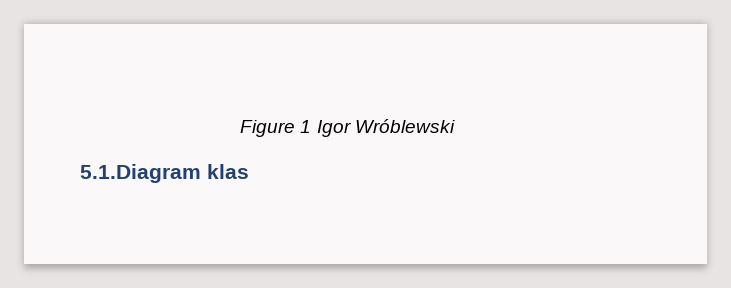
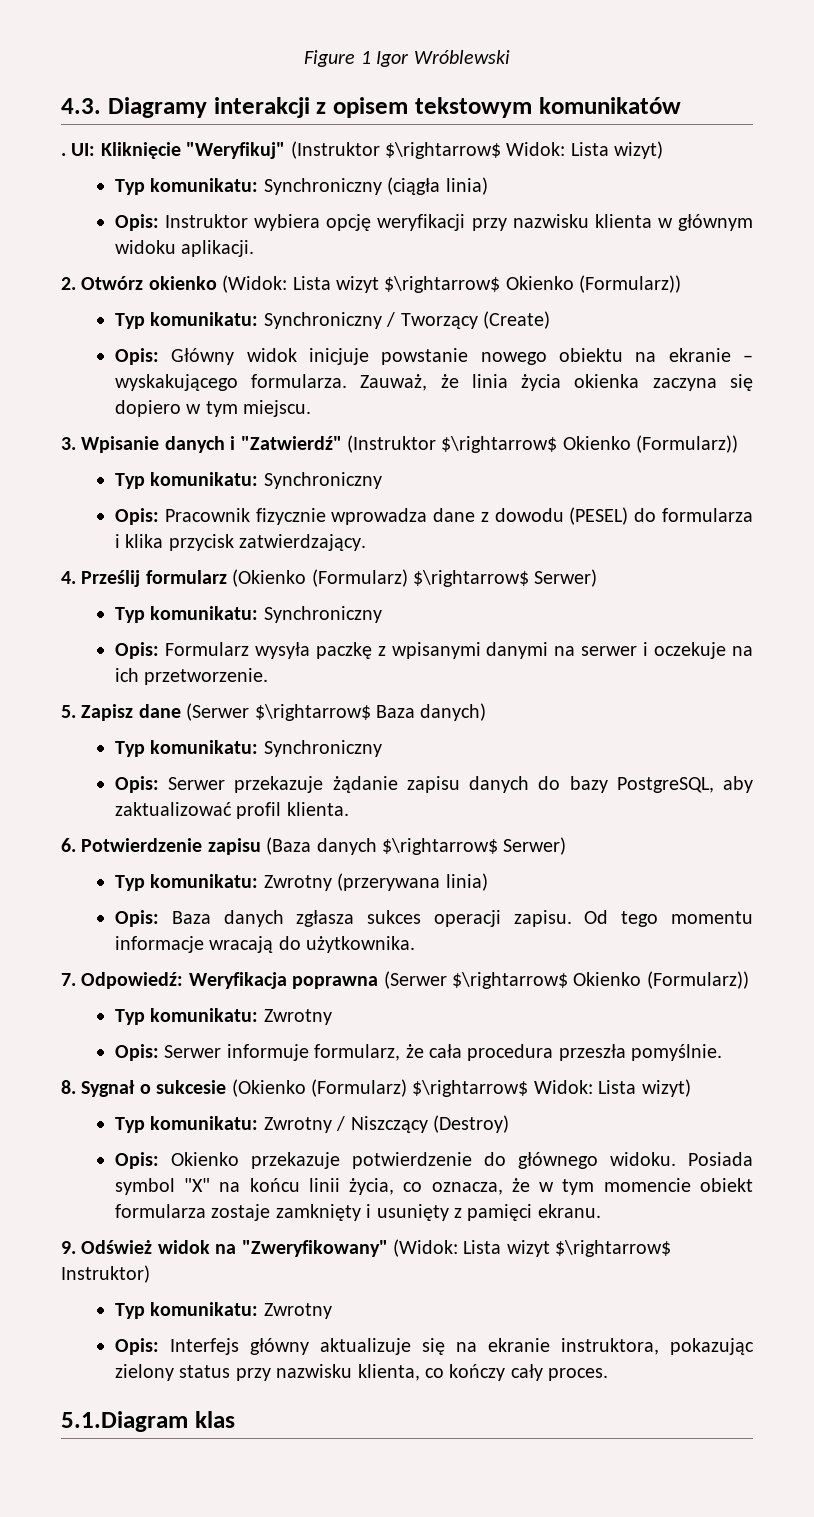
(455, 126) none -> [61,97,681,118] [61,141,664,159] [114,177,488,195] [114,214,754,231] [114,240,255,257] [61,275,682,293] [114,311,550,329] [114,348,753,365] [114,374,753,391] [114,400,312,417] [61,435,739,453] [114,472,382,489] [114,507,753,525] [114,534,367,551] [61,569,598,587] [114,606,382,623] [114,642,753,659] [114,668,269,685] [61,703,487,721] [114,740,382,757] [114,776,753,793] [114,802,349,819] [61,837,567,855] [114,873,488,891] [114,910,753,927] [114,936,416,953] [61,971,749,989] [114,1008,332,1025] [114,1044,723,1061] [61,1079,691,1097] [114,1115,509,1133] [114,1152,753,1169] [114,1178,753,1195] [114,1204,601,1221] [61,1239,672,1257] [61,1265,150,1283] [114,1302,332,1319] [114,1338,754,1355] [114,1364,609,1381] // 4.3. Diagramy interakcji z opisem tekstowym komunikatów // . UI: Kliknięcie "Weryfikuj" (Instruktor $\rightarrow$ Widok: Lista wizyt) // Typ komunikatu: Synchroniczny (ciągła linia) // Opis: Instruktor wybiera opcję weryfikacji przy nazwisku klienta w głównym widoku aplikacji. // 2. Otwórz okienko (Widok: Lista wizyt $\rightarrow$ Okienko (Formularz)) // Typ komunikatu: Synchroniczny / Tworzący (Create) // Opis: Główny widok inicjuje powstanie nowego obiektu na ekranie – wyskakującego formularza. Zauważ, że linia życia okienka zaczyna się dopiero w tym miejscu. // 3. Wpisanie danych i "Zatwierdź" (Instruktor $\rightarrow$ Okienko (Formularz)) // Typ komunikatu: Synchroniczny // Opis: Pracownik fizycznie wprowadza dane z dowodu (PESEL) do formularza i klika przycisk zatwierdzający. // 4. Prześlij formularz (Okienko (Formularz) $\rightarrow$ Serwer) // Typ komunikatu: Synchroniczny // Opis: Formularz wysyła paczkę z wpisanymi danymi na serwer i oczekuje na ich przetworzenie. // 5. Zapisz dane (Serwer $\rightarrow$ Baza danych) // Typ komunikatu: Synchroniczny // Opis: Serwer przekazuje żądanie zapisu danych do bazy PostgreSQL, aby zaktualizować profil klienta. // 6. Potwierdzenie zapisu (Baza danych $\rightarrow$ Serwer) // Typ komunikatu: Zwrotny (przerywana linia) // Opis: Baza danych zgłasza sukces operacji zapisu. Od tego momentu informacje wracają do użytkownika. // 7. Odpowiedź: Weryfikacja poprawna (Serwer $\rightarrow$ Okienko (Formularz)) // Typ komunikatu: Zwrotny // Opis: Serwer informuje formularz, że cała procedura przeszła pomyślnie. // 8. Sygnał o sukcesie (Okienko (Formularz) $\rightarrow$ Widok: Lista wizyt) // Typ komunikatu: Zwrotny / Niszczący (Destroy) // Opis: Okienko przekazuje potwierdzenie do głównego widoku. Posiada symbol "X" na końcu linii życia, co oznacza, że w tym momencie obiekt formularza zostaje zamknięty i usunięty z pamięci ekranu. // 9. Odśwież widok na "Zweryfikowany" (Widok: Lista wizyt $\rightarrow$ Instruktor) // Typ komunikatu: Zwrotny // Opis: Interfejs główny aktualizuje się na ekranie instruktora, pokazując zielony status przy nazwisku klienta, co kończy cały proces.

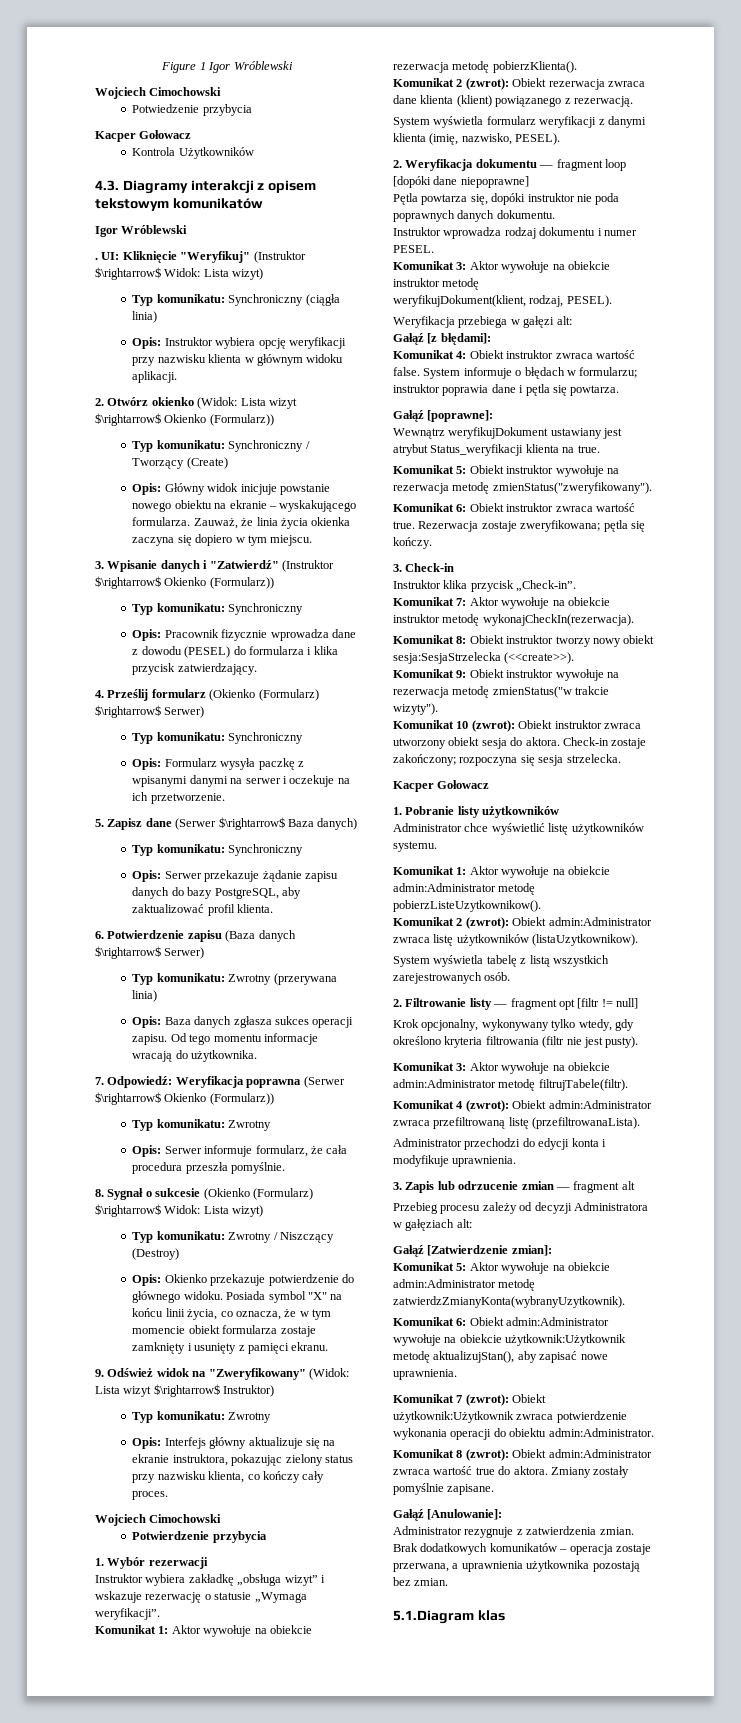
(510, 57) none -> [95,87,222,99] [132,104,252,116] [95,130,192,142] [132,147,254,159] // Wojciech Cimochowski // Potwiedzenie przybycia // Kacper Gołowacz // Kontrola Użytkowników
(681, 105) none -> [95,225,188,237] // Igor Wróblewski
(609, 1374) none -> [95,1514,222,1526] [132,1531,267,1543] [95,1557,208,1569] [95,1574,325,1586] [95,1591,307,1603] [95,1608,160,1620] [95,1625,312,1637] [393,61,577,73] [393,78,645,90] [393,95,633,107] [393,116,646,128] [393,133,561,145] [393,159,626,171] [393,176,529,188] [393,193,620,205] [393,210,555,222] [393,227,637,239] [393,245,434,253] [393,261,610,273] [393,278,480,290] [393,295,612,307] [393,316,572,328] [393,333,491,345] [393,350,635,359] [393,367,638,379] [393,384,620,396] [393,410,494,422] [393,427,623,439] [393,444,600,456] [393,465,619,477] [393,482,652,494] [393,503,635,512] [393,520,645,532] [393,537,432,549] [393,563,455,572] [393,580,577,592] [393,597,610,609] [393,614,634,626] [393,635,655,647] [393,652,575,664] [393,669,619,681] [393,686,610,698] [393,703,438,715] [393,720,641,732] [393,737,647,749] [393,754,621,766] [393,780,490,792] [393,806,560,818] [393,823,644,835] [393,841,437,852] [393,866,610,878] [393,883,536,895] [393,900,541,912] [393,917,652,929] [393,934,639,946] [393,955,609,967] [393,972,511,984] [393,998,638,1010] [393,1019,634,1031] [393,1036,639,1048] [393,1062,610,1074] [393,1079,628,1091] [393,1100,652,1112] [393,1117,641,1129] [393,1138,606,1150] [393,1155,517,1167] [393,1181,635,1193] [393,1202,648,1214] [393,1219,472,1231] [393,1245,552,1257] [393,1262,610,1274] [393,1279,536,1291] [393,1296,625,1308] [393,1317,610,1326] [393,1334,627,1346] [393,1351,608,1363] [393,1369,457,1380] [393,1394,547,1406] [393,1411,627,1423] [393,1428,654,1440] [393,1449,652,1461] [393,1466,630,1478] [393,1483,495,1495] [393,1509,503,1521] [393,1526,634,1538] [393,1543,651,1555] [393,1560,640,1572] [393,1577,449,1586] // Wojciech Cimochowski // Potwierdzenie przybycia // 1. Wybór rezerwacji // Instruktor wybiera zakładkę „obsługa wizyt” i wskazuje rezerwację o statusie „Wymaga weryfikacji”. // Komunikat 1: Aktor wywołuje na obiekcie rezerwacja metodę pobierzKlienta(). // Komunikat 2 (zwrot): Obiekt rezerwacja zwraca dane klienta (klient) powiązanego z rezerwacją. // System wyświetla formularz weryfikacji z danymi klienta (imię, nazwisko, PESEL). // 2. Weryfikacja dokumentu — fragment loop [dopóki dane niepoprawne] // Pętla powtarza się, dopóki instruktor nie poda poprawnych danych dokumentu. // Instruktor wprowadza rodzaj dokumentu i numer PESEL. // Komunikat 3: Aktor wywołuje na obiekcie instruktor metodę // weryfikujDokument(klient, rodzaj, PESEL). // Weryfikacja przebiega w gałęzi alt: // Gałąź [z błędami]: // Komunikat 4: Obiekt instruktor zwraca wartość false. System informuje o błędach w formularzu; instruktor poprawia dane i pętla się powtarza. // Gałąź [poprawne]: // Wewnątrz weryfikujDokument ustawiany jest atrybut Status_weryfikacji klienta na true. // Komunikat 5: Obiekt instruktor wywołuje na rezerwacja metodę zmienStatus("zweryfikowany"). // Komunikat 6: Obiekt instruktor zwraca wartość true. Rezerwacja zostaje zweryfikowana; pętla się kończy. // 3. Check-in // Instruktor klika przycisk „Check-in”. // Komunikat 7: Aktor wywołuje na obiekcie instruktor metodę wykonajCheckIn(rezerwacja). // Komunikat 8: Obiekt instruktor tworzy nowy obiekt sesja:SesjaStrzelecka (<<create>>). // Komunikat 9: Obiekt instruktor wywołuje na rezerwacja metodę zmienStatus("w trakcie wizyty"). // Komunikat 10 (zwrot): Obiekt instruktor zwraca utworzony obiekt sesja do aktora. Check-in zostaje zakończony; rozpoczyna się sesja strzelecka. // Kacper Gołowacz // 1. Pobranie listy użytkowników // Administrator chce wyświetlić listę użytkowników systemu. // Komunikat 1: Aktor wywołuje na obiekcie admin:Administrator metodę pobierzListeUzytkownikow(). // Komunikat 2 (zwrot): Obiekt admin:Administrator zwraca listę użytkowników (listaUzytkownikow). // System wyświetla tabelę z listą wszystkich zarejestrowanych osób. // 2. Filtrowanie listy — fragment opt [filtr != null] // Krok opcjonalny, wykonywany tylko wtedy, gdy określono kryteria filtrowania (filtr nie jest pusty). // Komunikat 3: Aktor wywołuje na obiekcie admin:Administrator metodę filtrujTabele(filtr). // Komunikat 4 (zwrot): Obiekt admin:Administrator zwraca przefiltrowaną listę (przefiltrowanaLista). // Administrator przechodzi do edycji konta i modyfikuje uprawnienia. // 3. Zapis lub odrzucenie zmian — fragment alt // Przebieg procesu zależy od decyzji Administratora w gałęziach alt: // Gałąź [Zatwierdzenie zmian]: // Komunikat 5: Aktor wywołuje na obiekcie admin:Administrator metodę zatwierdzZmianyKonta(wybranyUzytkownik). // Komunikat 6: Obiekt admin:Administrator wywołuje na obiekcie użytkownik:Użytkownik metodę aktualizujStan(), aby zapisać nowe uprawnienia. // Komunikat 7 (zwrot): Obiekt użytkownik:Użytkownik zwraca potwierdzenie wykonania operacji do obiektu admin:Administrator. // Komunikat 8 (zwrot): Obiekt admin:Administrator zwraca wartość true do aktora. Zmiany zostały pomyślnie zapisane. // Gałąź [Anulowanie]: // Administrator rezygnuje z zatwierdzenia zmian. Brak dodatkowych komunikatów – operacja zostaje przerwana, a uprawnienia użytkownika pozostają bez zmian.

